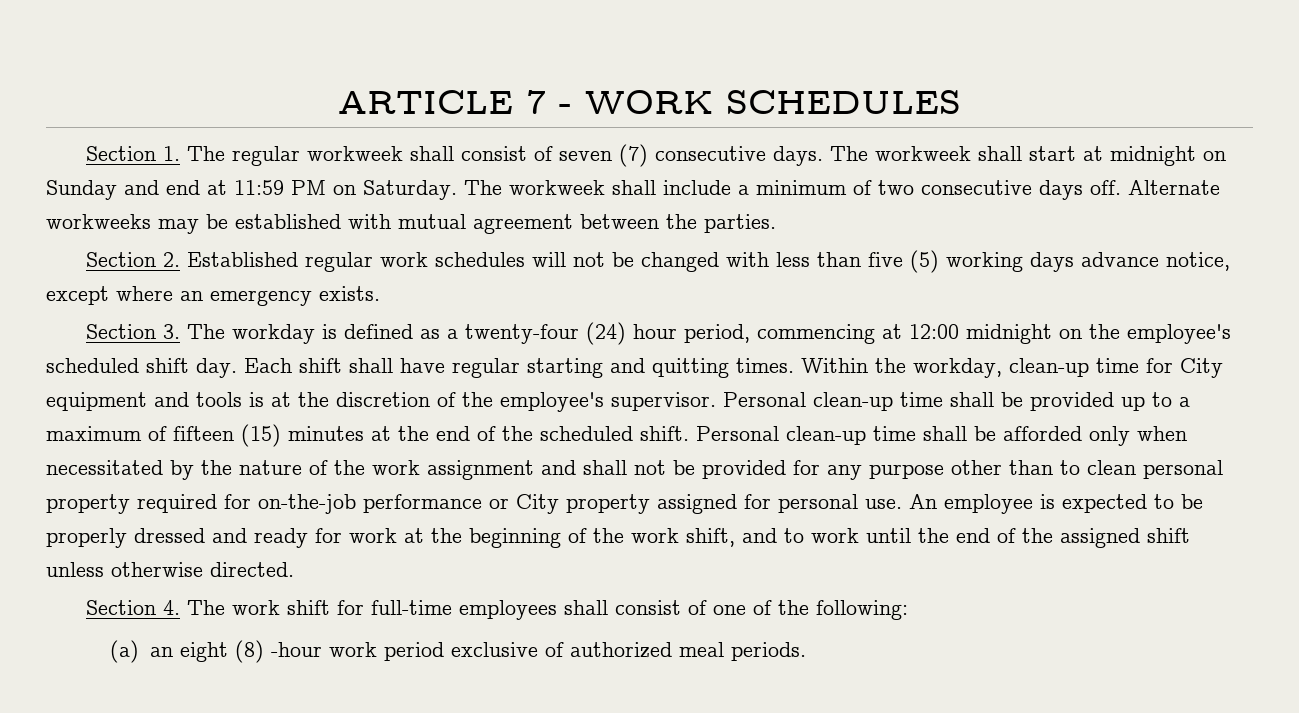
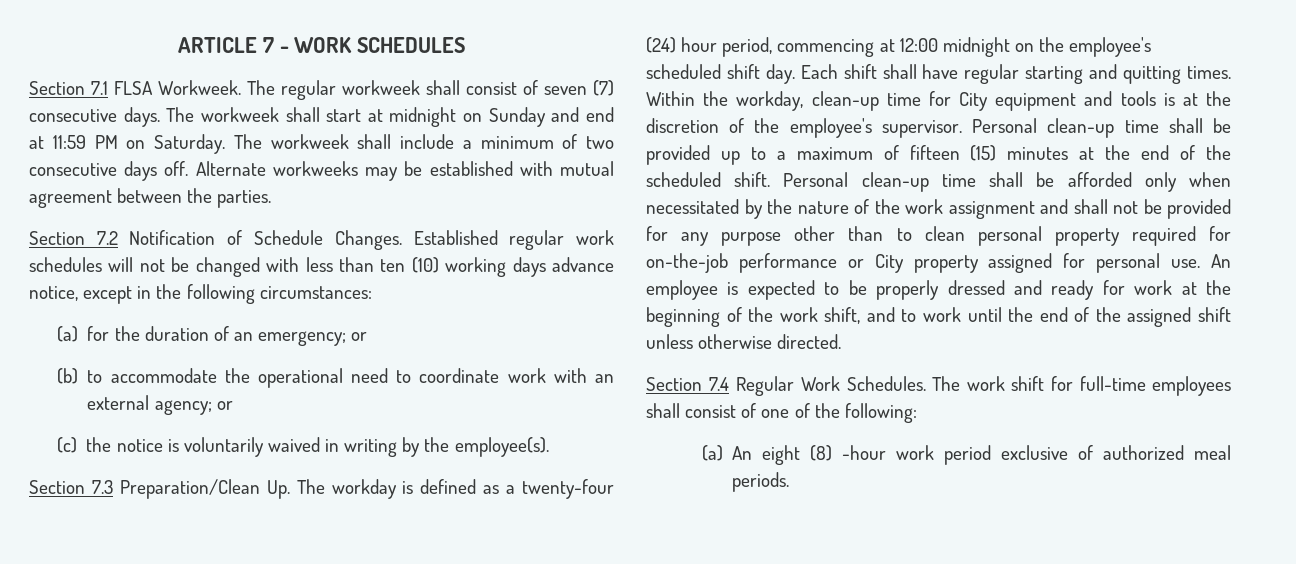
[163,146,181,161] 1. -> [91,80,241,95] 7.1 FLSA Workweek.
[163,252,181,267] 2. -> [96,230,402,250] 7.2 Notification of Schedule Changes.
[868,250,940,273] five (5) -> [380,257,439,273] ten (10)
[116,286,380,306] [86,324,181,339] where an emergency exists. // Section 3. -> [137,284,372,304] [56,326,368,346] [56,368,614,388] [87,395,233,415] [56,437,549,457] [29,479,290,499] in the following circumstances: // (a) for the duration of an emergency; or // (b) to accommodate the operational need to coordinate work with an external agency; or // (c) the notice is voluntarily waived in writing by the employee(s). // Section 7.3 Preparation/Clean Up.
[163,600,181,615] 4. -> [708,376,926,396] 7.4 Regular Work Schedules.
[149,647,173,657] an -> [732,446,753,460] An

